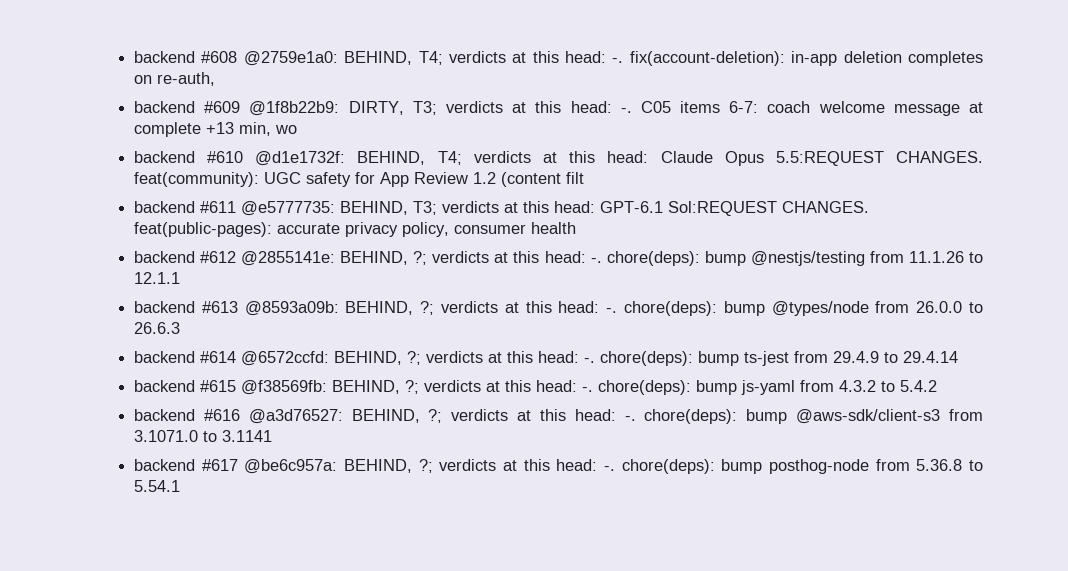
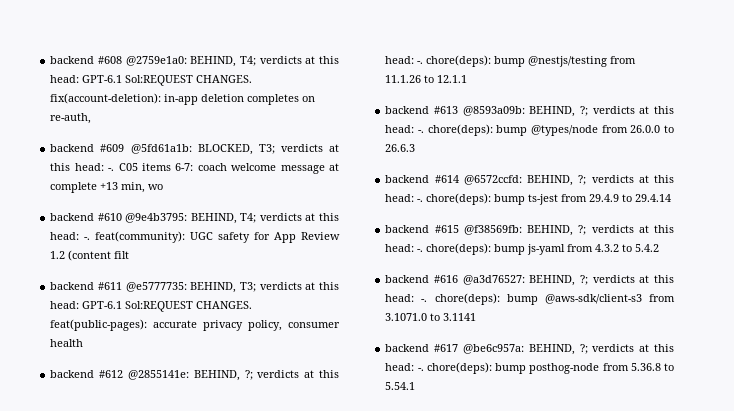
[612,58,624,63] -. -> [82,75,253,86] GPT-6.1 Sol:REQUEST CHANGES.
[249,101,404,116] @1f8b22b9: DIRTY, -> [130,144,253,155] @5fd61a1b: BLOCKED,
[255,151,984,166] @d1e1732f: BEHIND, T4; verdicts at this head: Claude Opus 5.5:REQUEST CHANGES. -> [125,213,339,224] [50,232,91,240] @9e4b3795: BEHIND, T4; verdicts at this head: -.

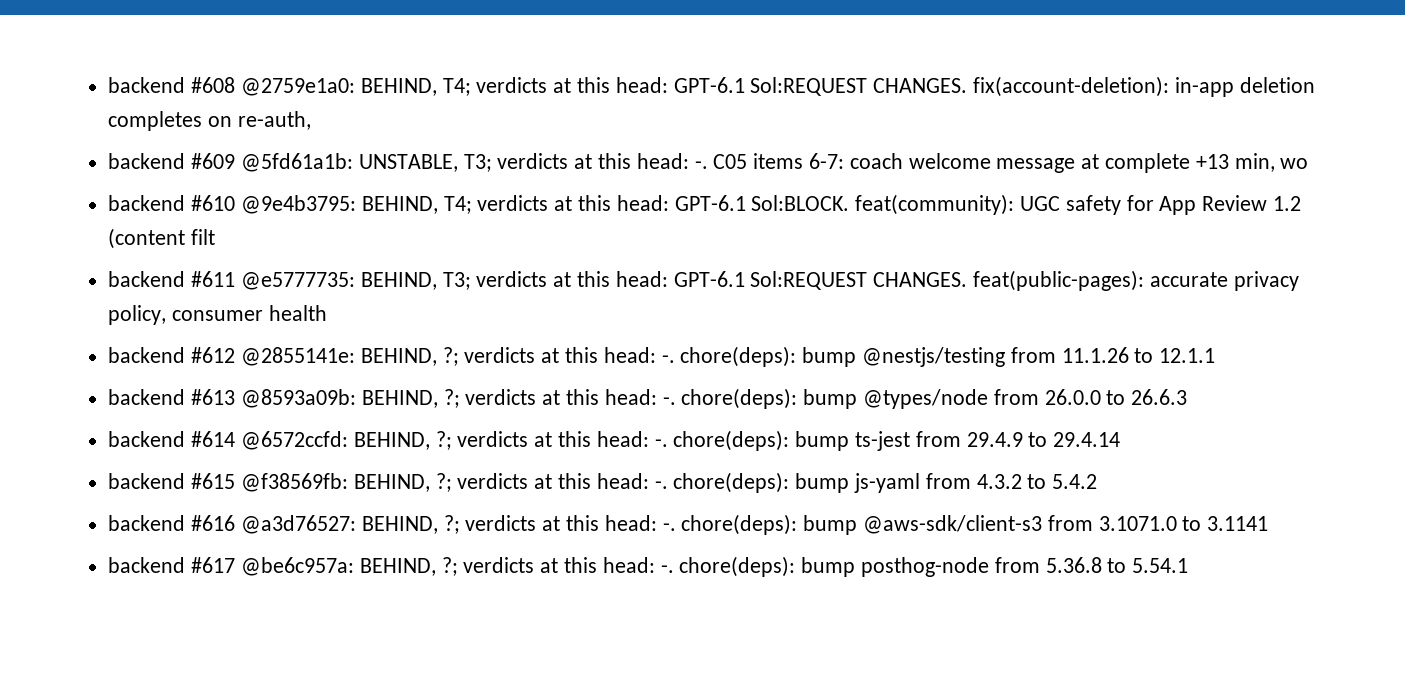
[197,144,253,155] BLOCKED, -> [358,154,458,172] UNSTABLE,
[84,237,91,240] -. -> [674,195,850,211] GPT-6.1 Sol:BLOCK.

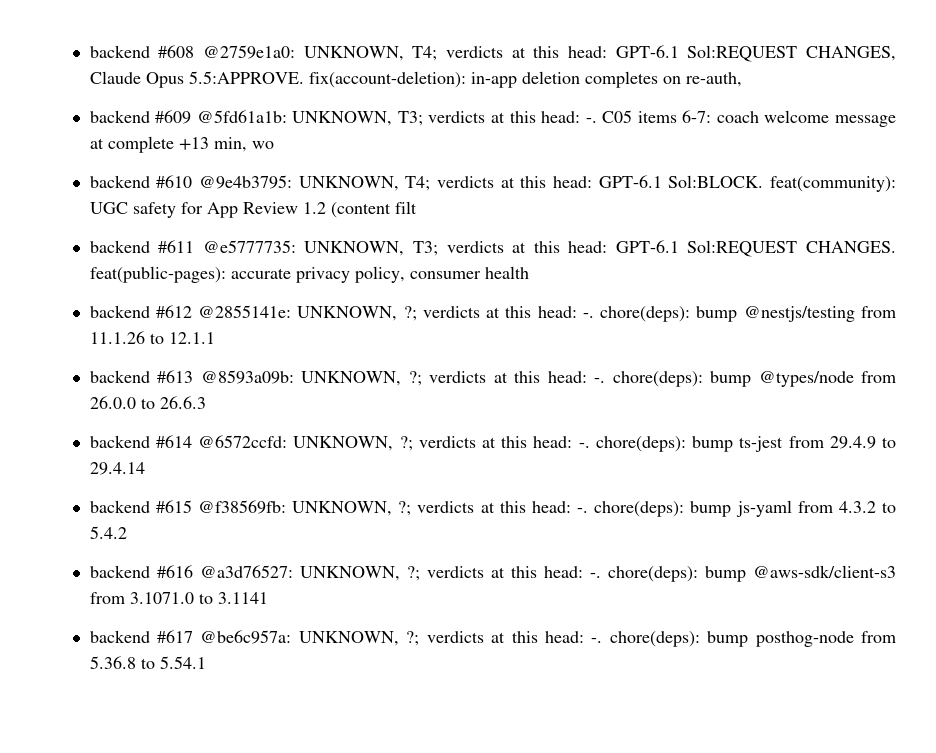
[360,78,437,96] BEHIND, -> [303,46,404,61] UNKNOWN,
[873,78,968,93] CHANGES. -> [806,46,896,61] [89,71,304,88] CHANGES, Claude Opus 5.5:APPROVE.
[358,154,458,172] UNSTABLE, -> [292,111,393,126] UNKNOWN,
[361,196,438,214] BEHIND, -> [298,176,399,191] UNKNOWN,
[360,272,437,290] BEHIND, -> [304,241,405,256] UNKNOWN,
[360,348,437,366] BEHIND, -> [297,306,398,321] UNKNOWN,
[361,390,438,408] BEHIND, -> [301,371,402,386] UNKNOWN,
[353,432,430,450] BEHIND, -> [293,436,394,451] UNKNOWN,
[353,474,430,492] BEHIND, -> [292,501,393,516] UNKNOWN,
[361,516,438,534] BEHIND, -> [299,566,400,581] UNKNOWN,
[359,558,436,576] BEHIND, -> [298,631,399,646] UNKNOWN,

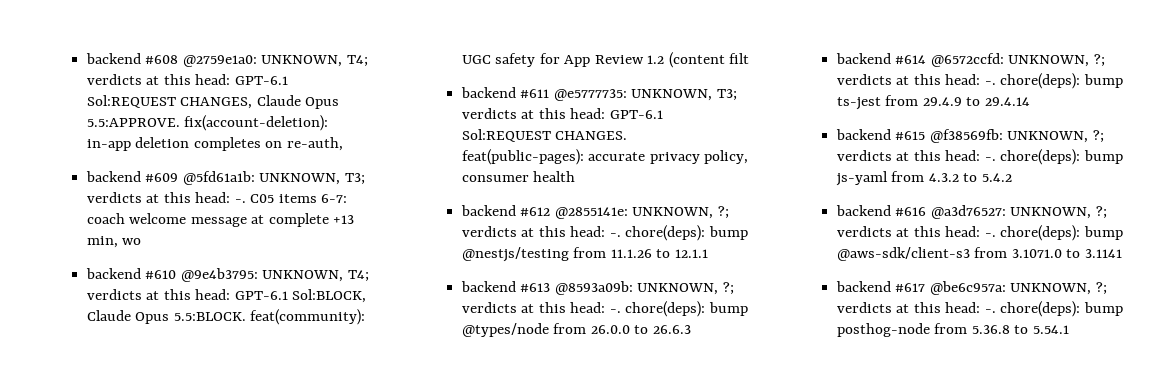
[668,175,764,188] Sol:BLOCK. -> [292,289,367,303] [86,310,246,324] Sol:BLOCK, Claude Opus 5.5:BLOCK.

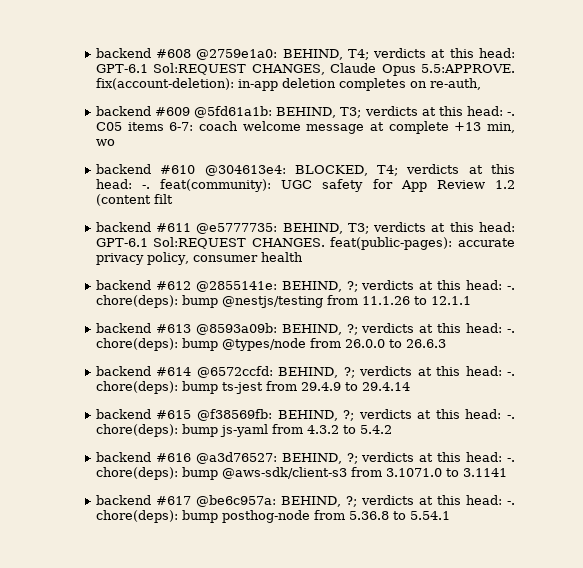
[261,55,343,67] UNKNOWN, -> [282,49,343,60] BEHIND,
[259,173,341,185] UNKNOWN, -> [276,107,337,118] BEHIND,
[180,268,369,282] [86,289,367,303] [86,310,246,324] @9e4b3795: UNKNOWN, T4; verdicts at this head: GPT-6.1 Sol:BLOCK, Claude Opus 5.5:BLOCK. -> [204,164,515,176] [95,179,151,189] @304613e4: BLOCKED, T4; verdicts at this head: -.
[631,89,713,101] UNKNOWN, -> [282,223,343,234] BEHIND,
[632,207,714,219] UNKNOWN, -> [281,281,342,292] BEHIND,
[637,283,719,295] UNKNOWN, -> [281,324,342,335] BEHIND,
[1008,55,1090,67] UNKNOWN, -> [278,367,339,378] BEHIND,
[1007,131,1089,143] UNKNOWN, -> [277,410,338,421] BEHIND,
[1010,207,1092,219] UNKNOWN, -> [281,453,342,464] BEHIND,
[1010,283,1092,295] UNKNOWN, -> [280,496,341,507] BEHIND,

